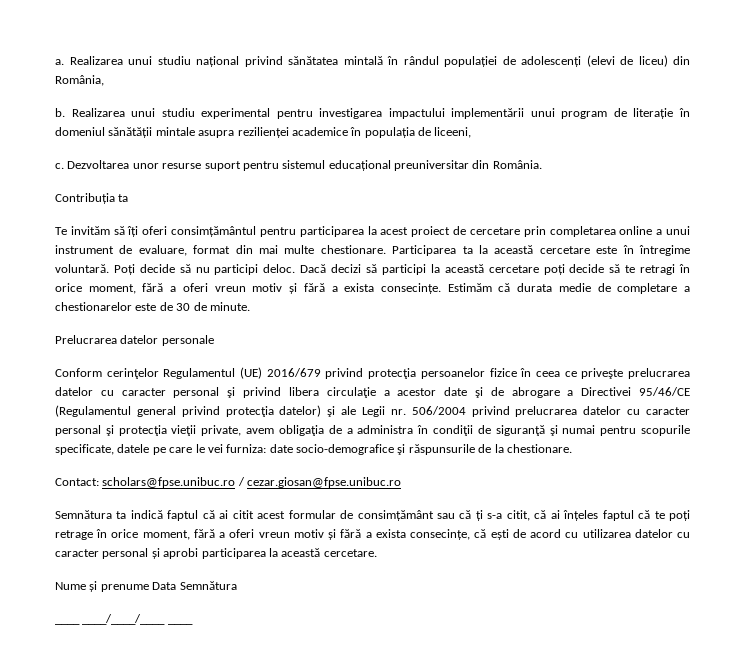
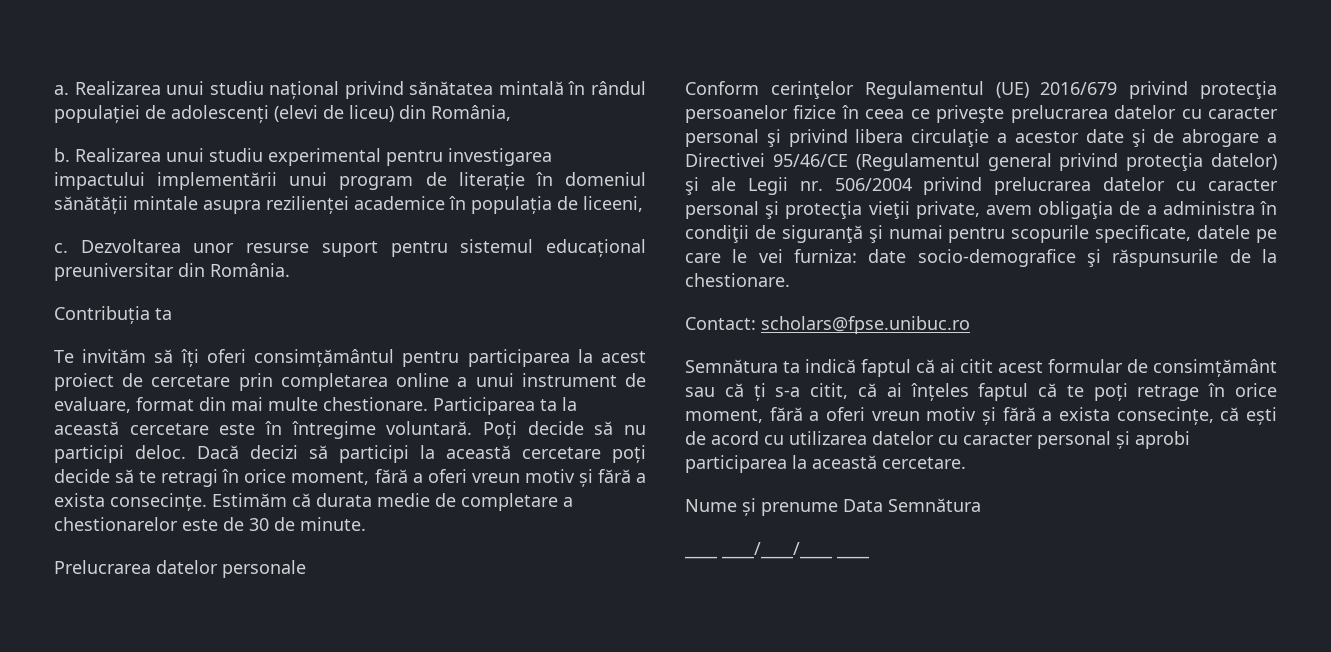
[237,477,402,488] / cezar.giosan@fpse.unibuc.ro -> (970, 325) none

